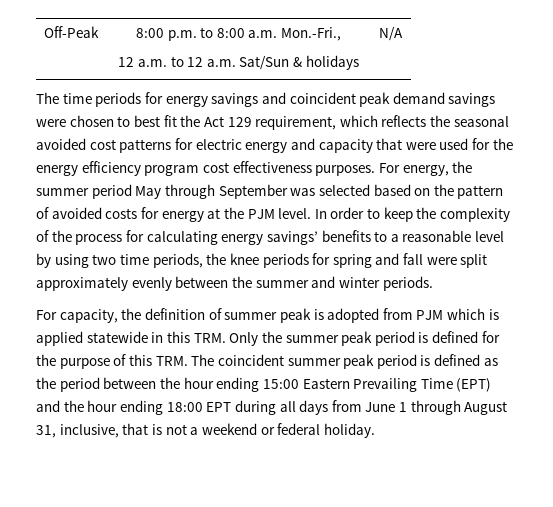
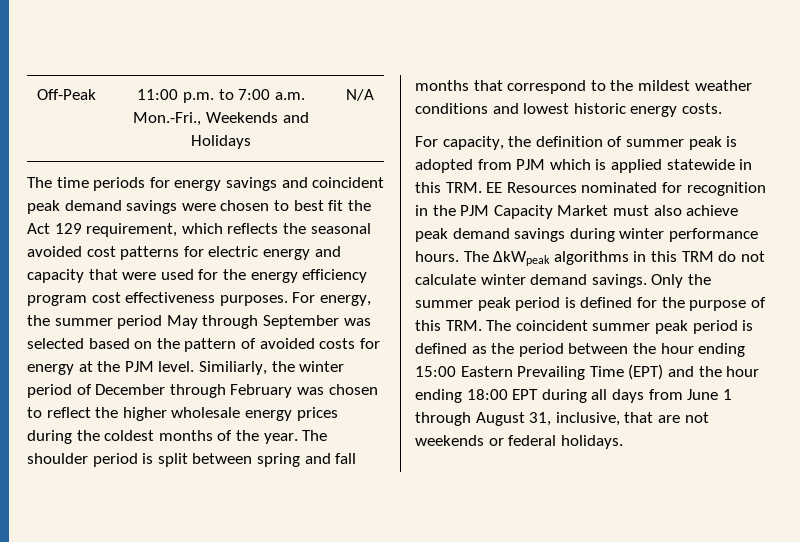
[135,28,164,38] 8:00 -> [137,89,179,100] 11:00
[216,28,245,38] 8:00 -> [238,89,271,100] 7:00
[118,55,359,70] // 12 a.m. to 12 a.m. Sat/Sun & holidays -> [205,112,309,123] [190,135,251,149] Weekends and Holidays
[314,207,511,222] [36,230,505,245] [36,253,488,268] [36,276,433,291] In order to keep the complexity of the process for calculating energy savings’ benefits to a reasonable level by using two time periods, the knee periods for spring and fall were split approximately evenly between the summer and winter periods. -> [198,361,345,375] [27,384,378,398] [27,407,338,421] [27,430,328,444] [27,453,357,467] [415,80,752,94] [415,103,722,117] Similiarly, the winter period of December through February was chosen to reflect the higher wholesale energy prices during the coldest months of the year. The shoulder period is split between spring and fall months that correspond to the mildest weather conditions and lowest historic energy costs.
(226, 338) none -> [486,182,766,196] [415,205,739,219] [415,228,758,242] [415,251,765,266] [415,274,647,288] EE Resources nominated for recognition in the PJM Capacity Market must also achieve peak demand savings during winter performance hours. The ΔkWpeak algorithms in this TRM do not calculate winter demand savings.
[151,423,257,435] is not a weekend -> [657,412,709,423] [415,435,484,446] are not weekends
[323,423,375,438] holiday. -> [560,435,623,449] holidays.

